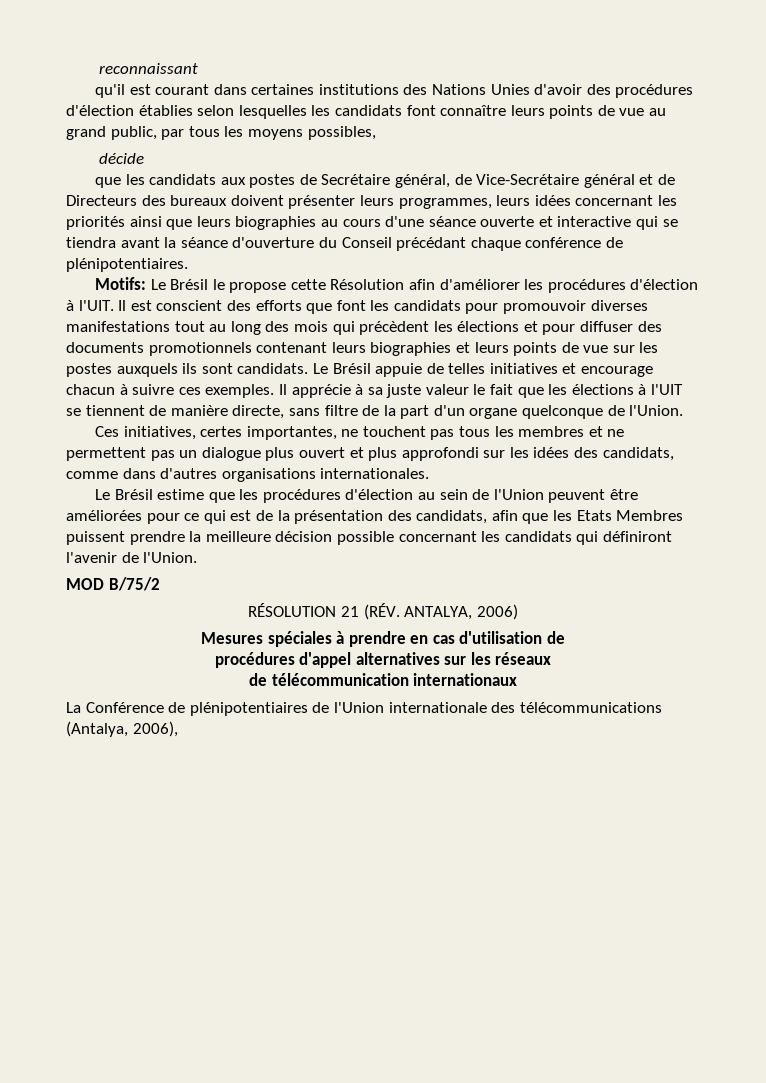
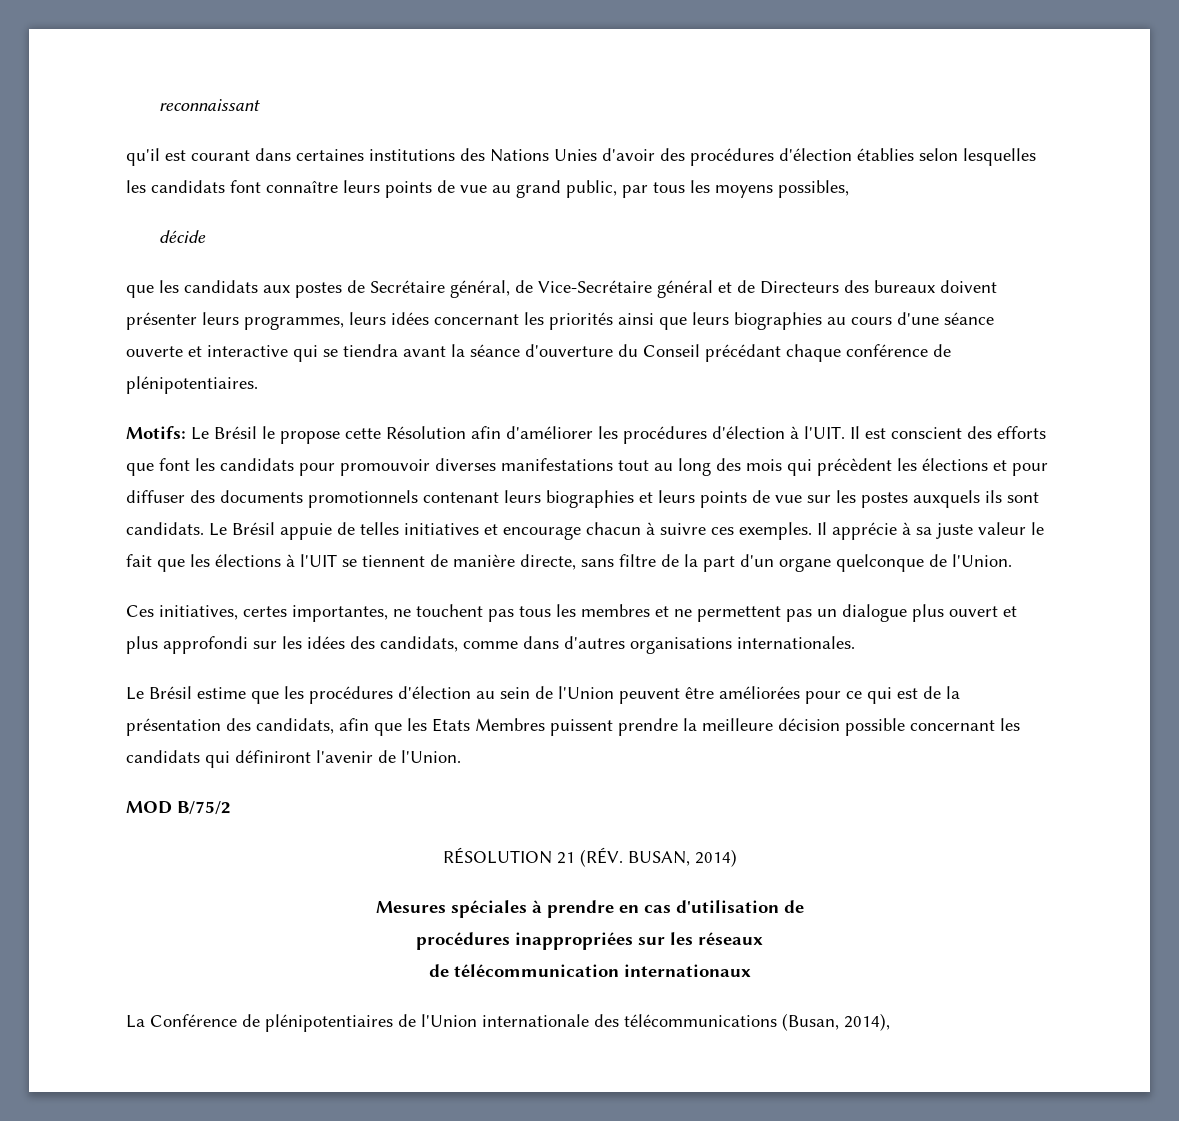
[404,604,518,620] ANTALYA, 2006) -> [627,849,737,867] BUSAN, 2014)
[299,652,440,668] d'appel alternatives -> [515,932,633,950] inappropriées
[66,721,178,737] (Antalya, 2006), -> [782,1013,890,1031] (Busan, 2014),

